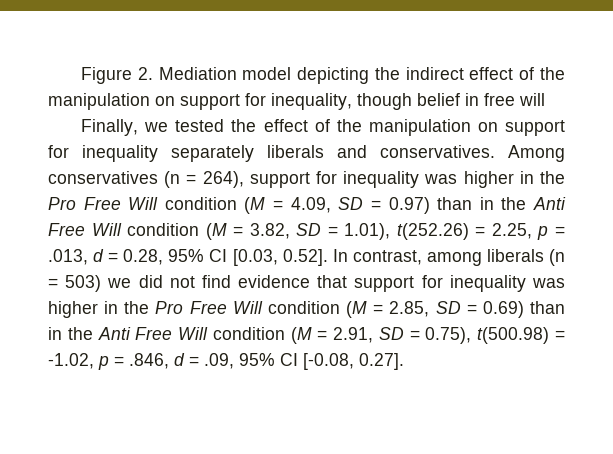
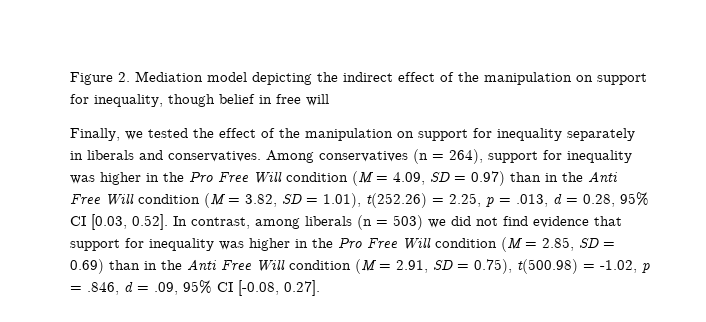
(254, 153) none -> [70,151,83,160] in

